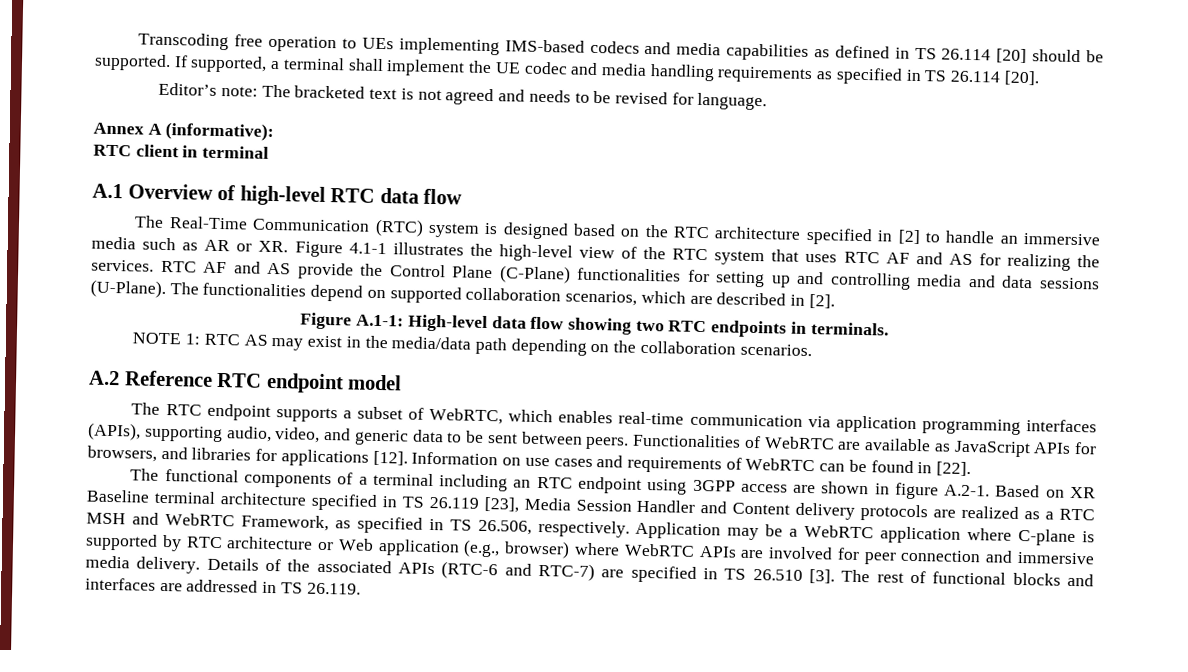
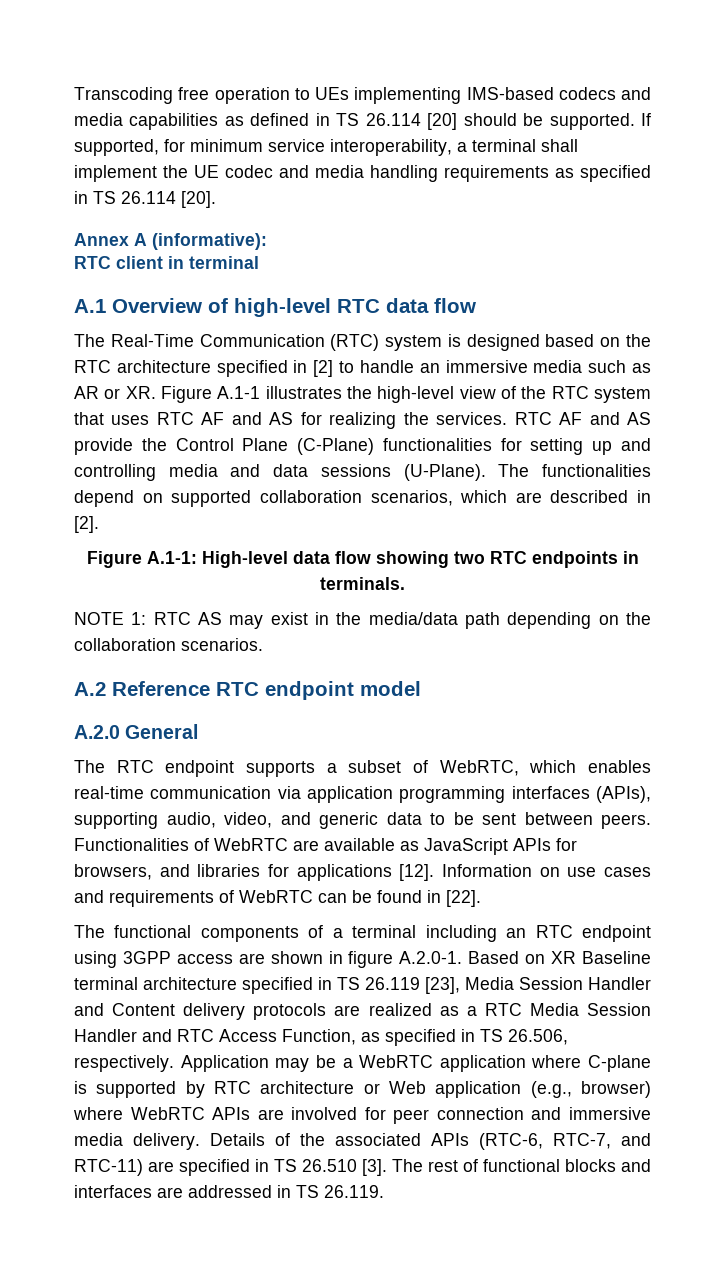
(268, 64) none -> [164,139,452,156] for minimum service interoperability,
[158,82,768,111] // Editor’s note: The bracketed text is not agreed and needs to be revised for language. -> (216, 199) none
[348,242,387,255] 4.1-1 -> [217,386,261,399] A.1-1
(403, 382) none -> [74,724,199,739] // A.2.0 General
[944,484,991,497] A.2-1. -> [399,951,463,964] A.2.0-1.
[86,512,329,532] MSH and WebRTC Framework, -> [529,1003,652,1016] [74,1029,356,1045] Media Session Handler and RTC Access Function,
[441,561,595,582] (RTC-6 and RTC-7) -> [479,1133,651,1150] [74,1159,143,1176] (RTC-6, RTC-7, and RTC-11)

